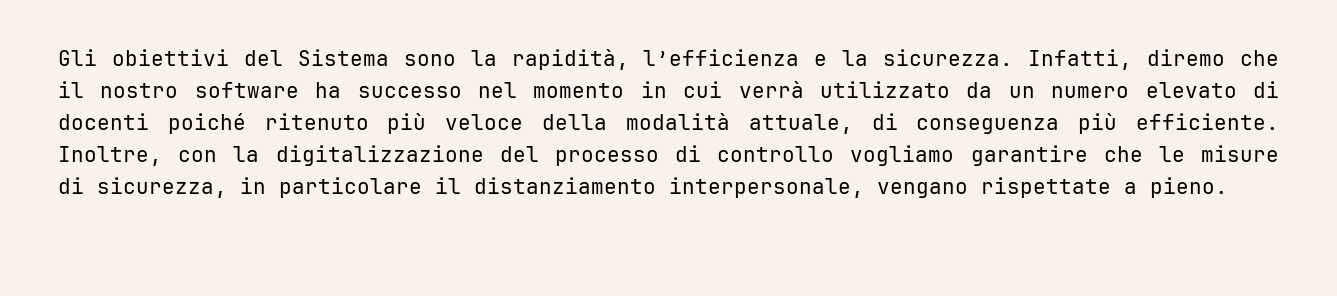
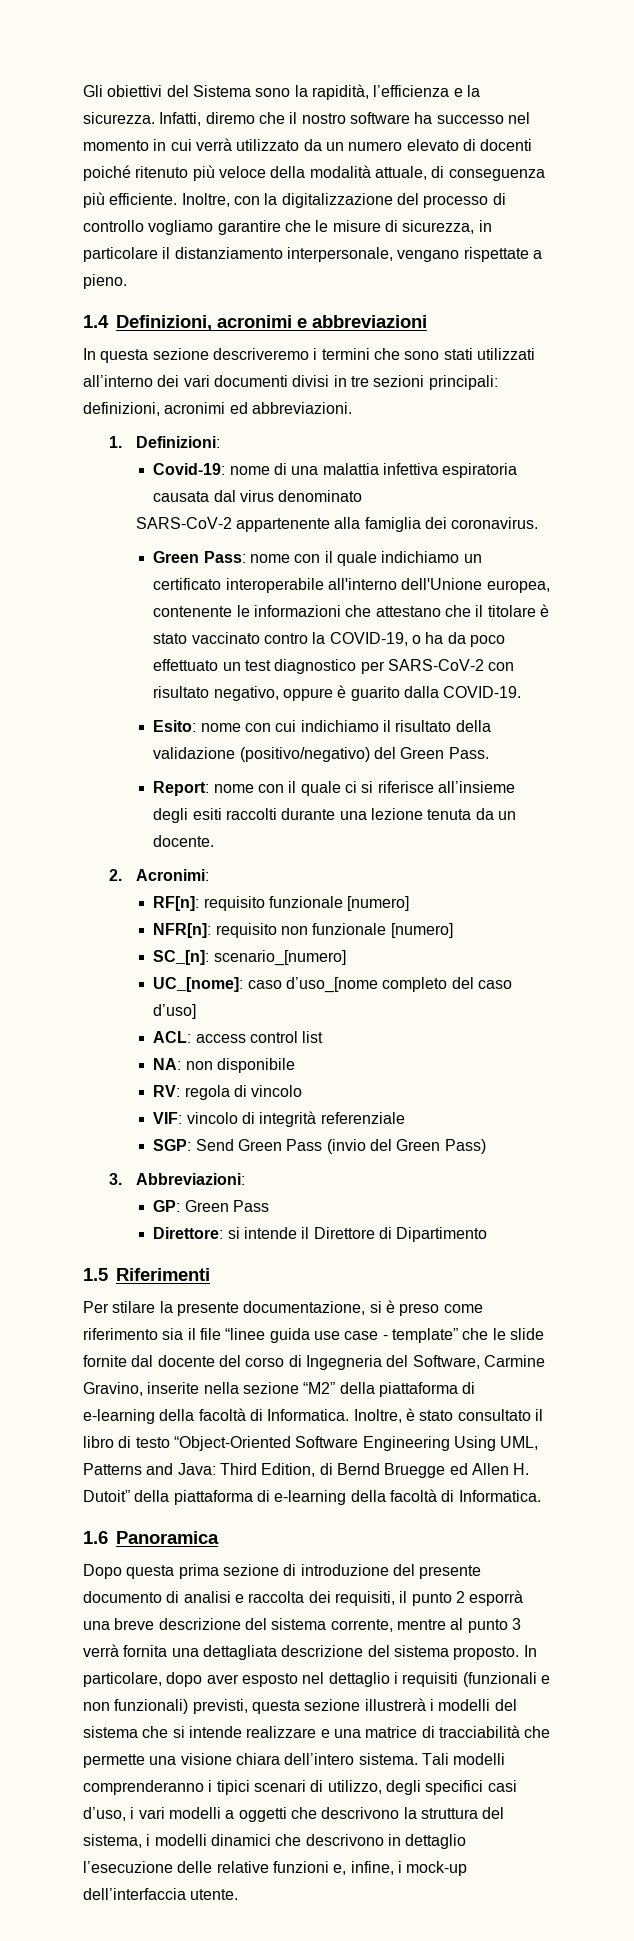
(1228, 187) none -> [83,315,427,331] [83,348,535,363] [83,375,498,390] [83,402,352,416] [109,436,220,448] [153,463,518,478] [153,490,363,502] [135,517,539,532] [153,551,482,566] [153,578,550,593] [153,604,550,617] [153,632,506,647] [153,659,515,674] [153,685,522,701] [153,720,491,732] [153,747,489,762] [153,781,516,796] [153,808,517,823] [153,835,215,847] [109,869,209,881] [153,896,410,911] [153,923,453,938] [153,950,346,966] [153,977,513,993] [153,1004,197,1019] [153,1031,324,1043] [153,1058,296,1073] [153,1085,303,1100] [153,1111,405,1127] [153,1139,486,1154] [109,1173,245,1185] [153,1200,270,1212] [153,1227,488,1242] [83,1268,210,1281] [83,1300,483,1316] [83,1328,544,1343] [83,1355,545,1370] [83,1382,476,1397] [83,1408,543,1424] [83,1436,539,1451] [83,1463,530,1478] [83,1489,541,1505] [83,1531,219,1544] [83,1564,482,1579] [83,1590,524,1606] [83,1618,521,1633] [83,1644,537,1660] [83,1672,550,1687] [83,1698,517,1714] [83,1725,551,1738] [83,1753,506,1768] [83,1780,517,1795] [83,1807,505,1822] [83,1834,467,1849] [83,1861,468,1876] [83,1888,239,1900] // 1.4 Definizioni, acronimi e abbreviazioni // In questa sezione descriveremo i termini che sono stati utilizzati all’interno dei vari documenti divisi in tre sezioni principali: definizioni, acronimi ed abbreviazioni. // 1. Definizioni: // Covid-19: nome di una malattia infettiva espiratoria causata dal virus denominato // SARS-CoV-2 appartenente alla famiglia dei coronavirus. // Green Pass: nome con il quale indichiamo un certificato interoperabile all'interno dell'Unione europea, contenente le informazioni che attestano che il titolare è stato vaccinato contro la COVID-19, o ha da poco effettuato un test diagnostico per SARS-CoV-2 con risultato negativo, oppure è guarito dalla COVID-19. // Esito: nome con cui indichiamo il risultato della validazione (positivo/negativo) del Green Pass. // Report: nome con il quale ci si riferisce all’insieme degli esiti raccolti durante una lezione tenuta da un docente. // 2. Acronimi: // RF[n]: requisito funzionale [numero] // NFR[n]: requisito non funzionale [numero] // SC_[n]: scenario_[numero] // UC_[nome]: caso d’uso_[nome completo del caso d’uso] // ACL: access control list // NA: non disponibile // RV: regola di vincolo // VIF: vincolo di integrità referenziale // SGP: Send Green Pass (invio del Green Pass) // 3. Abbreviazioni: // GP: Green Pass // Direttore: si intende il Direttore di Dipartimento // 1.5 Riferimenti // Per stilare la presente documentazione, si è preso come riferimento sia il file “linee guida use case - template” che le slide fornite dal docente del corso di Ingegneria del Software, Carmine Gravino, inserite nella sezione “M2” della piattaforma di e-learning della facoltà di Informatica. Inoltre, è stato consultato il libro di testo “Object-Oriented Software Engineering Using UML, Patterns and Java: Third Edition, di Bernd Bruegge ed Allen H. Dutoit” della piattaforma di e-learning della facoltà di Informatica. // 1.6 Panoramica // Dopo questa prima sezione di introduzione del presente documento di analisi e raccolta dei requisiti, il punto 2 esporrà una breve descrizione del sistema corrente, mentre al punto 3 verrà fornita una dettagliata descrizione del sistema proposto. In particolare, dopo aver esposto nel dettaglio i requisiti (funzionali e non funzionali) previsti, questa sezione illustrerà i modelli del sistema che si intende realizzare e una matrice di tracciabilità che permette una visione chiara dell’intero sistema. Tali modelli comprenderanno i tipici scenari di utilizzo, degli specifici casi d’uso, i vari modelli a oggetti che descrivono la struttura del sistema, i modelli dinamici che descrivono in dettaglio l’esecuzione delle relative funzioni e, infine, i mock-up dell’interfaccia utente.

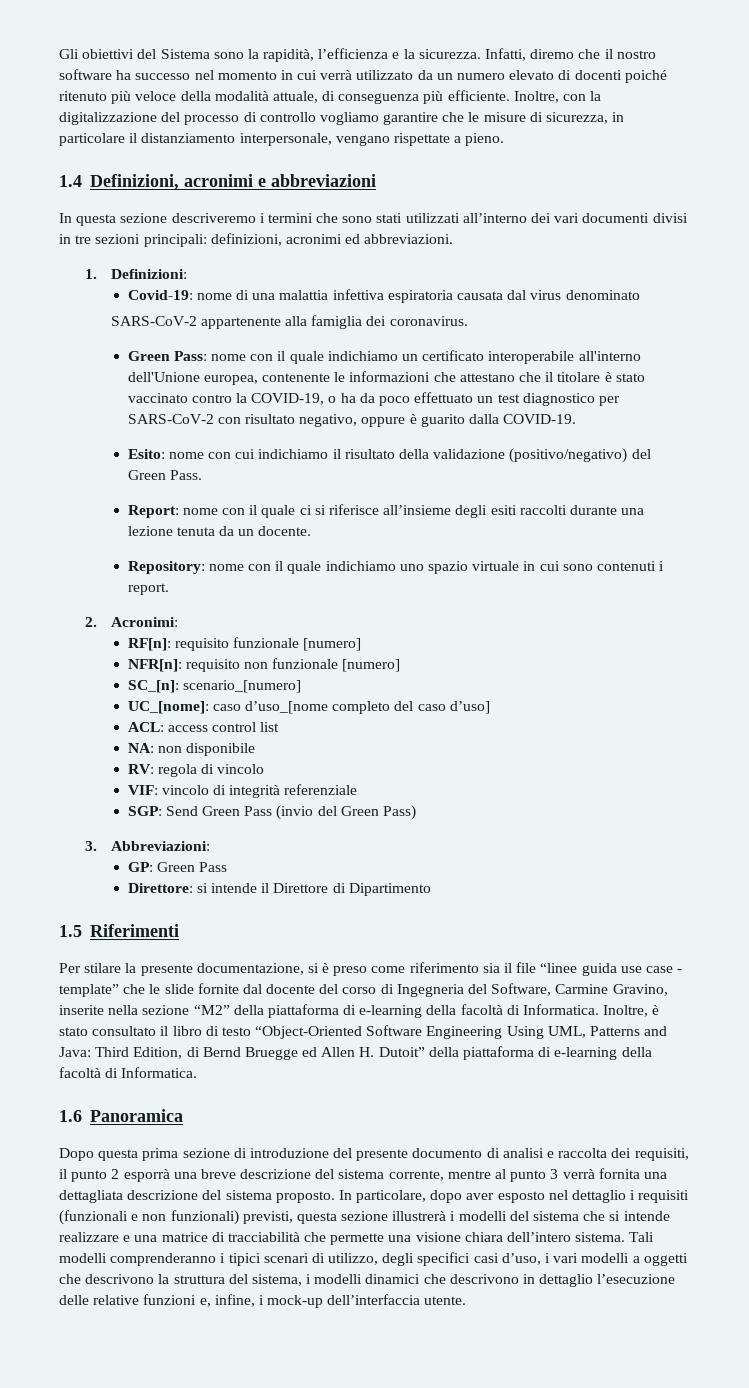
(215, 841) none -> [127,561,665,574] [127,583,169,595] // Repository: nome con il quale indichiamo uno spazio virtuale in cui sono contenuti i report.

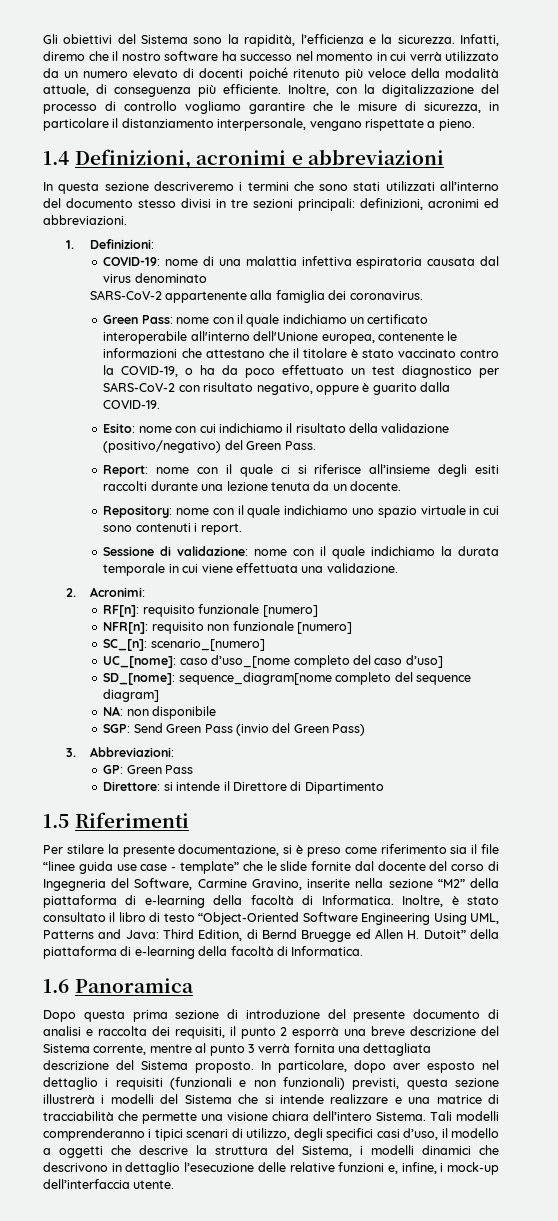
[531,213,650,223] dei vari documenti -> [43,198,176,208] del documento stesso
[127,290,193,300] Covid-19: -> [103,257,161,266] COVID-19:
(169, 589) none -> [103,546,499,559] [103,563,398,576] // Sessione di validazione: nome con il quale indichiamo la durata temporale in cui viene effettuata una validazione.
[127,722,280,732] [127,743,256,756] [127,764,265,777] [127,784,358,798] ACL: access control list // NA: non disponibile // RV: regola di vincolo // VIF: vincolo di integrità referenziale -> [103,672,471,685] [103,689,160,702] [103,706,217,719] SD_[nome]: sequence_diagram[nome completo del sequence diagram] // NA: non disponibile
[338,1169,385,1179] sistema -> [43,1044,90,1053] Sistema
[225,1190,272,1200] sistema -> [141,1061,188,1070] Sistema
[533,1211,580,1221] sistema -> [184,1095,232,1104] Sistema
[575,1232,626,1242] sistema. -> [376,1112,426,1121] Sistema.
[545,1253,630,1263] i vari modelli -> [441,1128,499,1138] il modello
[85,1274,155,1284] descrivono -> [139,1145,188,1155] descrive
[251,1274,302,1286] sistema, -> [302,1146,352,1157] Sistema,

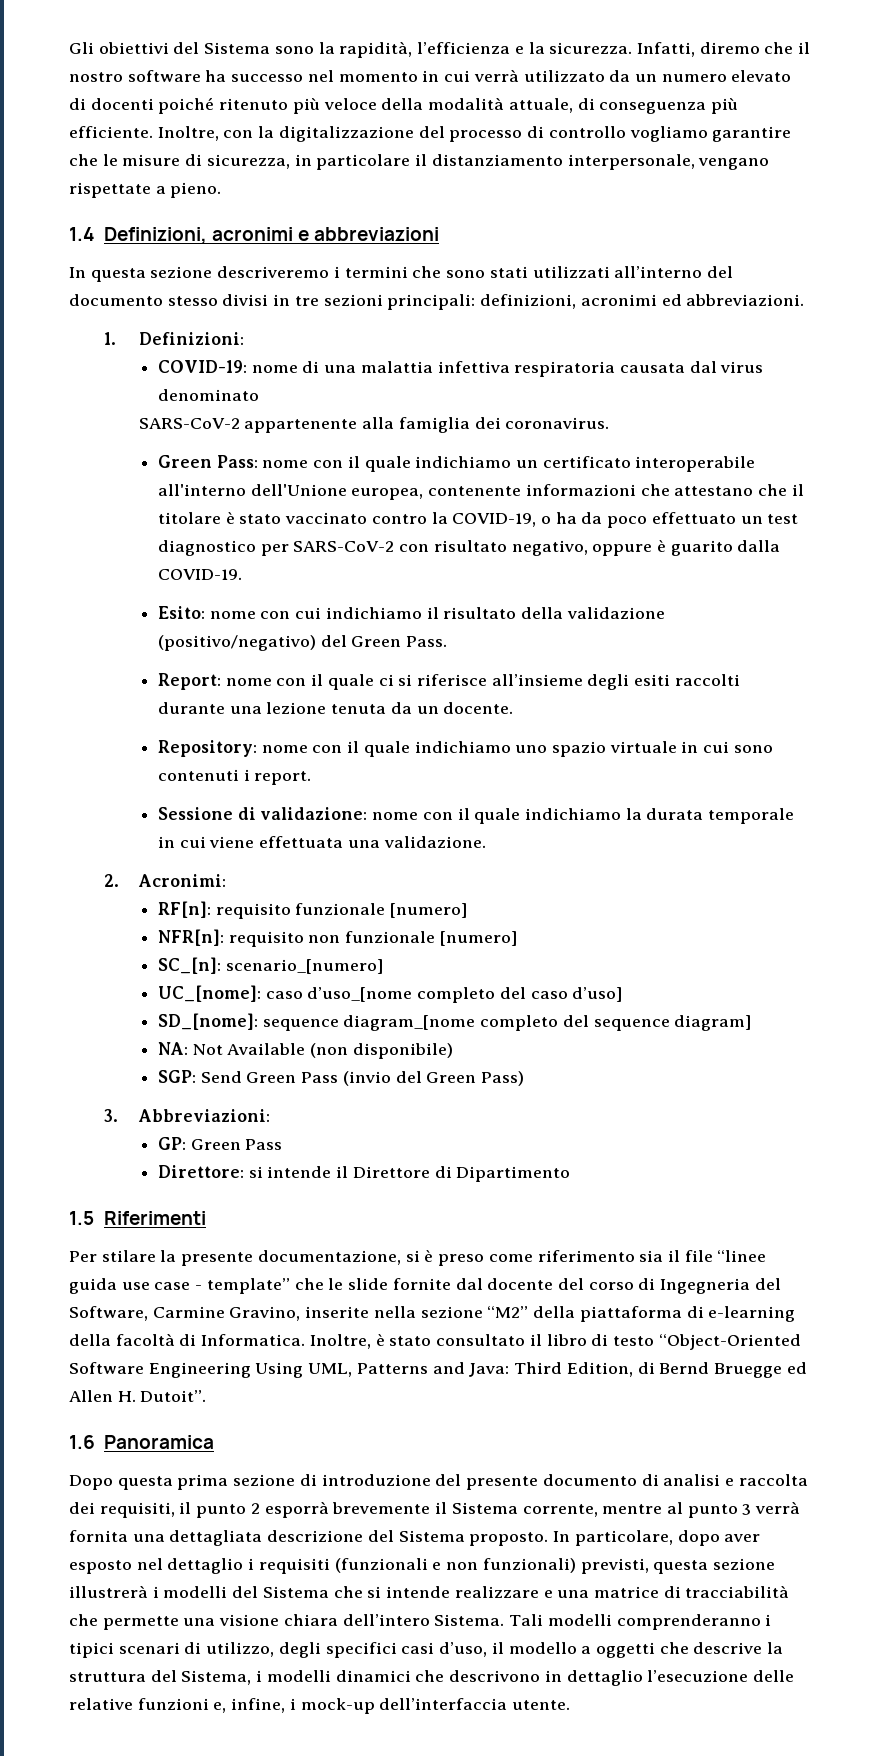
[356,257,423,269] espiratoria -> [514,361,616,377] respiratoria
[447,331,458,341] le -> (522, 491) none
[178,672,332,685] sequence_diagram[nome -> [262,1015,476,1031] sequence diagram_[nome
[126,706,217,719] non disponibile -> [192,1043,453,1059] Not Available (non disponibile)
[423,929,499,939] [43,946,364,959] Dutoit” della piattaforma di e-learning della facoltà di Informatica. -> [140,1390,207,1402] Dutoit”.
[344,1026,499,1036] una breve descrizione del -> [332,1502,448,1514] brevemente il

